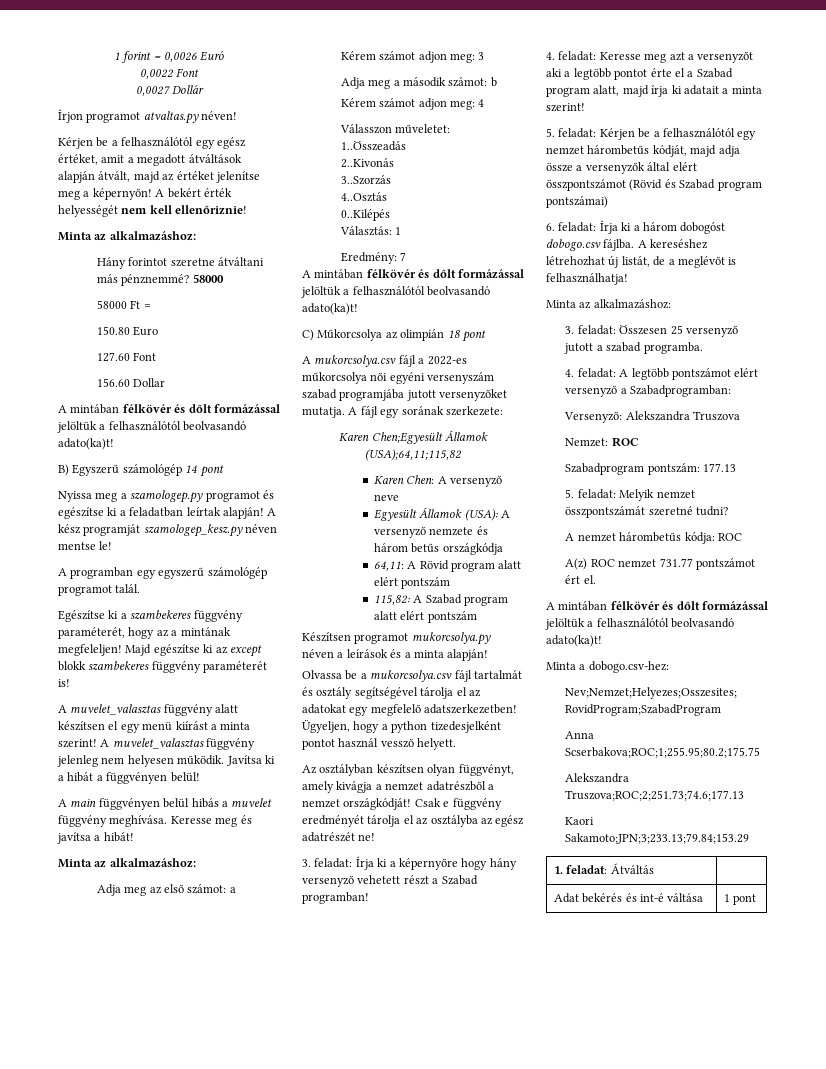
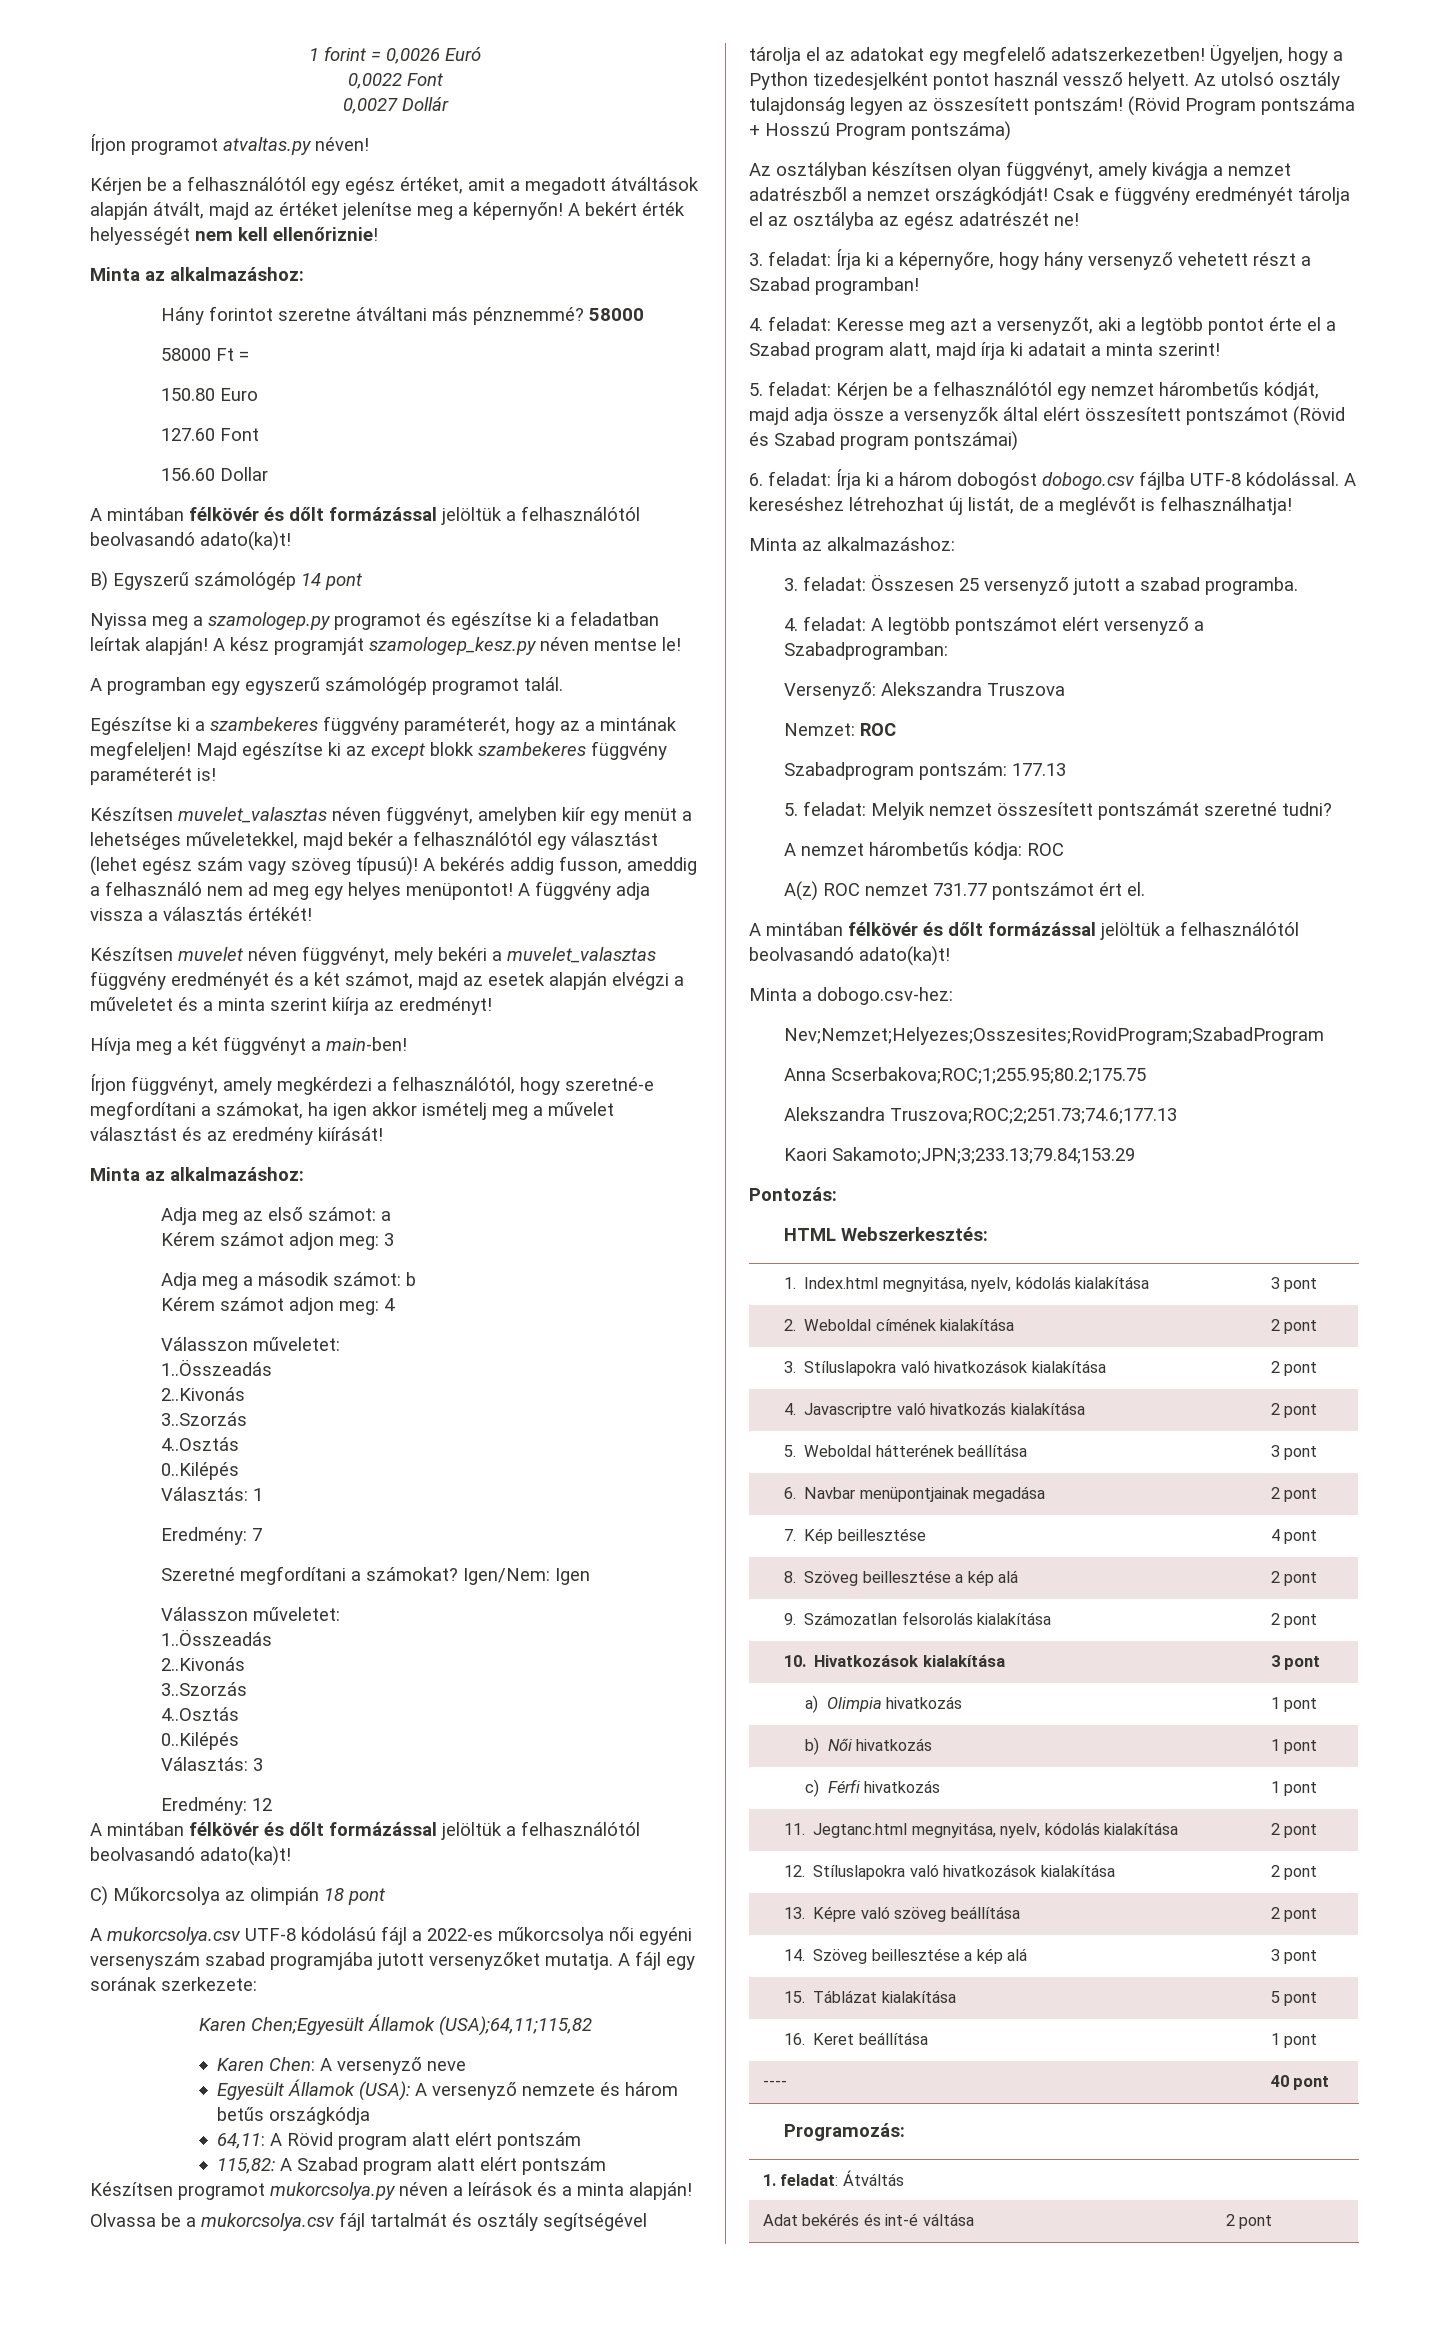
[58,704,239,716] [58,721,251,733] [58,738,256,750] [57,755,275,767] [58,772,200,784] [58,798,273,810] [58,815,252,827] [57,832,134,844] A muvelet_valasztas függvény alatt készítsen el egy menü kiírást a minta szerint! A muvelet_valasztas függvény jelenleg nem helyesen működik. Javítsa ki a hibát a függvényen belül! // A main függvényen belül hibás a muvelet függvény meghívása. Keresse meg és javítsa a hibát! -> [90,806,692,825] [90,831,658,850] [90,856,697,876] [90,881,650,900] [90,907,312,921] [90,946,656,965] [90,971,684,990] [90,997,492,1015] [90,1036,407,1055] [90,1074,654,1095] [90,1101,614,1120] [90,1127,383,1145] Készítsen muvelet_valasztas néven függvényt, amelyben kiír egy menüt a lehetséges műveletekkel, majd bekér a felhasználótól egy választást (lehet egész szám vagy szöveg típusú)! A bekérés addig fusson, ameddig a felhasználó nem ad meg egy helyes menüpontot! A függvény adja vissza a választás értékét! // Készítsen muvelet néven függvényt, mely bekéri a muvelet_valasztas függvény eredményét és a két számot, majd az esetek alapján elvégzi a műveletet és a minta szerint kiírja az eredményt! // Hívja meg a két függvényt a main-ben! // Írjon függvényt, amely megkérdezi a felhasználótól, hogy szeretné-e megfordítani a számokat, ha igen akkor ismételj meg a művelet választást és az eredmény kiírását!
(407, 256) none -> [160,1566,590,1585] [160,1607,340,1621] [160,1629,272,1646] [160,1657,245,1671] [160,1682,247,1696] [160,1707,239,1721] [160,1732,239,1750] [160,1757,263,1771] [160,1797,272,1815] // Szeretné megfordítani a számokat? Igen/Nem: Igen // Válasszon műveletet: // 1..Összeadás // 2..Kivonás // 3..Szorzás // 4..Osztás // 0..Kilépés // Választás: 3 // Eredmény: 12
(397, 361) none -> [245,1927,376,1941] UTF-8 kódolású
[391,721,428,733] python -> [749,72,808,90] Python
(457, 744) none -> [1194,72,1340,90] [749,96,1355,116] [749,121,1011,141] Az utolsó osztály tulajdonság legyen az összesített pontszám! (Rövid Program pontszáma + Hosszú Program pontszáma)
[398,858,458,870] képernyőre -> [899,252,994,270] képernyőre,
[697,51,754,63] versenyzőt -> [997,317,1093,335] versenyzőt,
[546,179,626,191] összpontszámot -> [1085,407,1288,425] összesített pontszámot
[603,239,635,251] fájlba. -> [1139,471,1339,490] fájlba UTF-8 kódolással.
[565,506,646,518] összpontszámát -> [997,802,1200,820] összesített pontszámát
(750, 838) none -> [749,1187,837,1201] [784,1227,989,1241] [784,1276,1150,1292] [1270,1277,1318,1292] [784,1318,1015,1331] [1270,1319,1318,1334] [784,1360,1106,1376] [1270,1361,1318,1376] [784,1402,1085,1418] [1270,1403,1318,1418] [784,1444,1028,1457] [1270,1445,1318,1460] [784,1486,1046,1502] [1270,1487,1318,1502] [784,1528,926,1544] [1270,1529,1318,1544] [784,1570,1019,1586] [1270,1571,1318,1586] [784,1611,1052,1625] [1270,1613,1318,1628] [784,1655,1005,1667] [1270,1655,1321,1670] [805,1695,963,1713] [1270,1697,1318,1712] [805,1737,933,1755] [1270,1739,1318,1754] [805,1779,941,1797] [1270,1781,1318,1796] [784,1822,1179,1838] [1270,1823,1318,1838] [784,1864,1115,1880] [1270,1865,1318,1880] [784,1906,1020,1922] [1270,1907,1318,1922] [784,1948,1028,1964] [1270,1949,1318,1964] [784,1990,956,2003] [1270,1991,1318,2006] [784,2032,928,2045] [1270,2033,1318,2048] [762,2080,787,2087] [1270,2075,1330,2090] [784,2123,906,2141] // Pontozás: // HTML Webszerkesztés: // 1. Index.html megnyitása, nyelv, kódolás kialakítása | 3 pont // 2. Weboldal címének kialakítása | 2 pont // 3. Stíluslapokra való hivatkozások kialakítása | 2 pont // 4. Javascriptre való hivatkozás kialakítása | 2 pont // 5. Weboldal hátterének beállítása | 3 pont // 6. Navbar menüpontjainak megadása | 2 pont // 7. Kép beillesztése | 4 pont // 8. Szöveg beillesztése a kép alá | 2 pont // 9. Számozatlan felsorolás kialakítása | 2 pont // 10. Hivatkozások kialakítása | 3 pont // a) Olimpia hivatkozás | 1 pont // b) Női hivatkozás | 1 pont // c) Férfi hivatkozás | 1 pont // 11. Jegtanc.html megnyitása, nyelv, kódolás kialakítása | 2 pont // 12. Stíluslapokra való hivatkozások kialakítása | 2 pont // 13. Képre való szöveg beállítása | 2 pont // 14. Szöveg beillesztése a kép alá | 3 pont // 15. Táblázat kialakítása | 5 pont // 16. Keret beállítása | 1 pont // ---- | 40 pont // Programozás:
[723,894,730,902] 1 -> [1225,2214,1235,2226] 2

